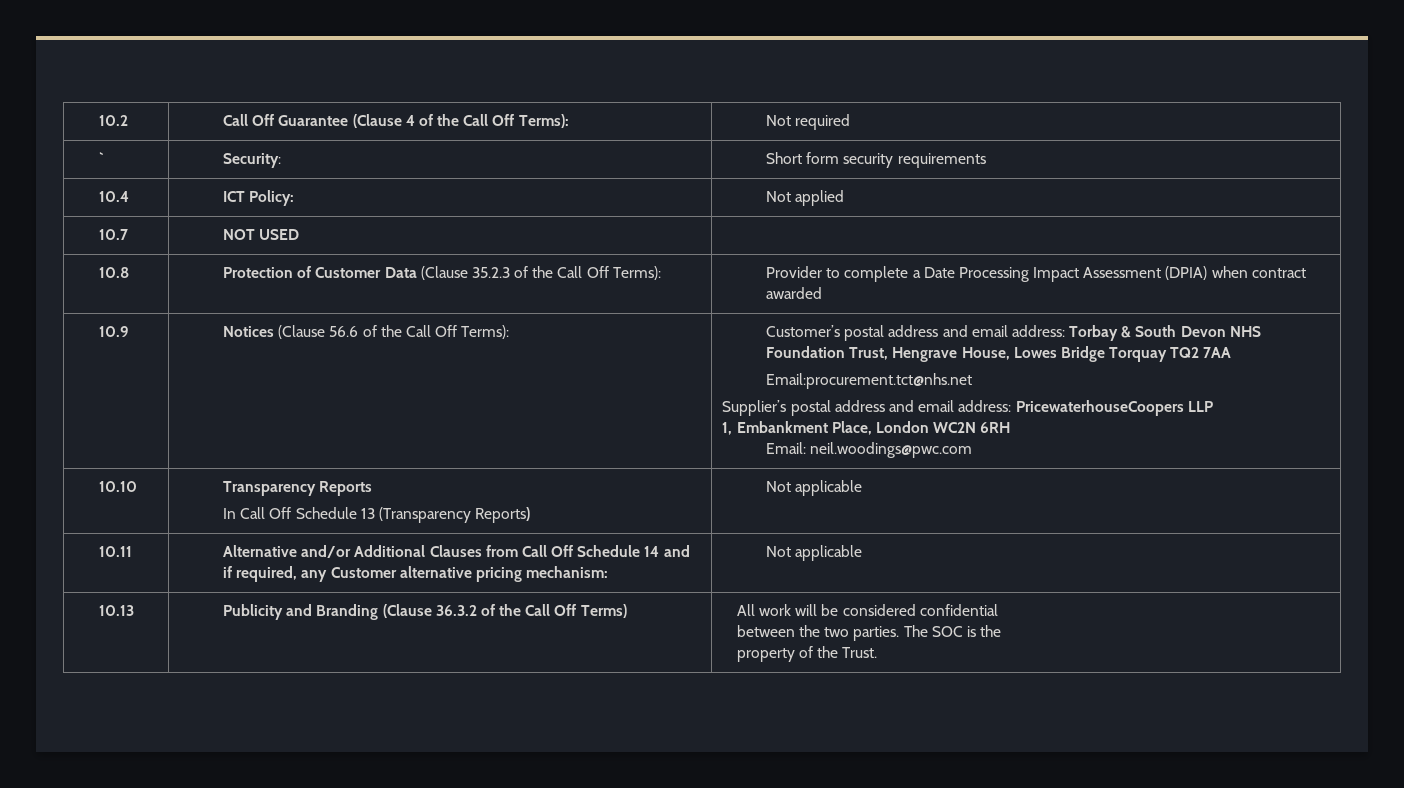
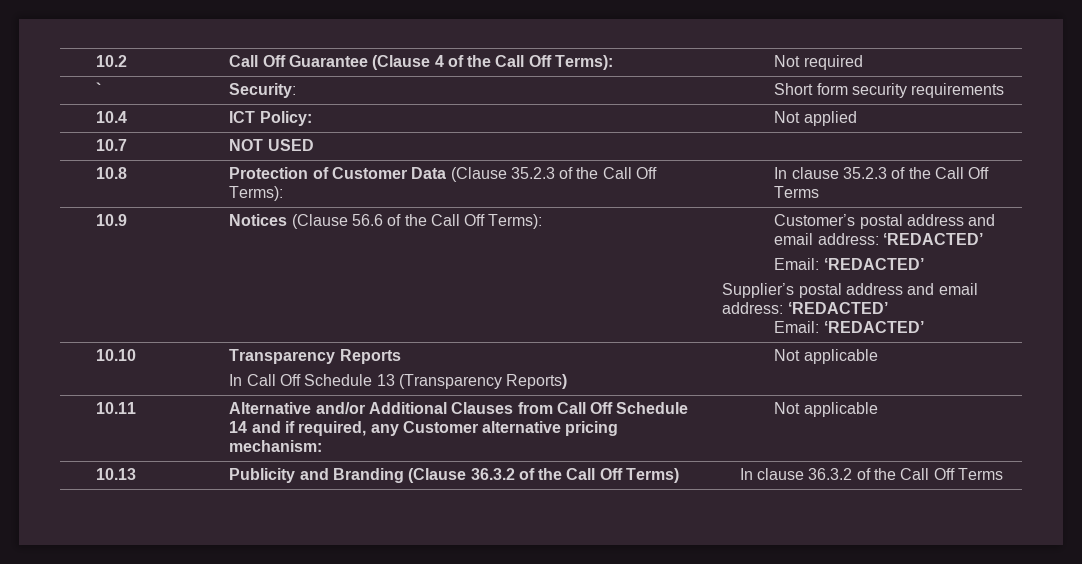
[765,266,1306,282] [765,287,822,299] Provider to complete a Date Processing Impact Assessment (DPIA) when contract awarded -> [774,167,990,179] [774,186,820,198] In clause 35.2.3 of the Call Off Terms
[1069,325,1261,341] [765,346,1232,362] [765,373,972,389] Torbay & South Devon NHS Foundation Trust, Hengrave House, Lowes Bridge Torquay TQ2 7AA // Email:procurement.tct@nhs.net -> [882,233,983,245] [774,258,924,270] ‘REDACTED’ // Email: ‘REDACTED’
[1015,400,1213,416] [722,421,1011,435] [765,442,973,458] PricewaterhouseCoopers LLP // 1, Embankment Place, London WC2N 6RH // Email: neil.woodings@pwc.com -> [787,302,888,314] [774,321,924,333] ‘REDACTED’ // Email: ‘REDACTED’
[736,604,998,616] [736,625,1002,641] [736,646,878,662] All work will be considered confidential // between the two parties. The SOC is the // property of the Trust. -> [739,468,1003,480] In clause 36.3.2 of the Call Off Terms

